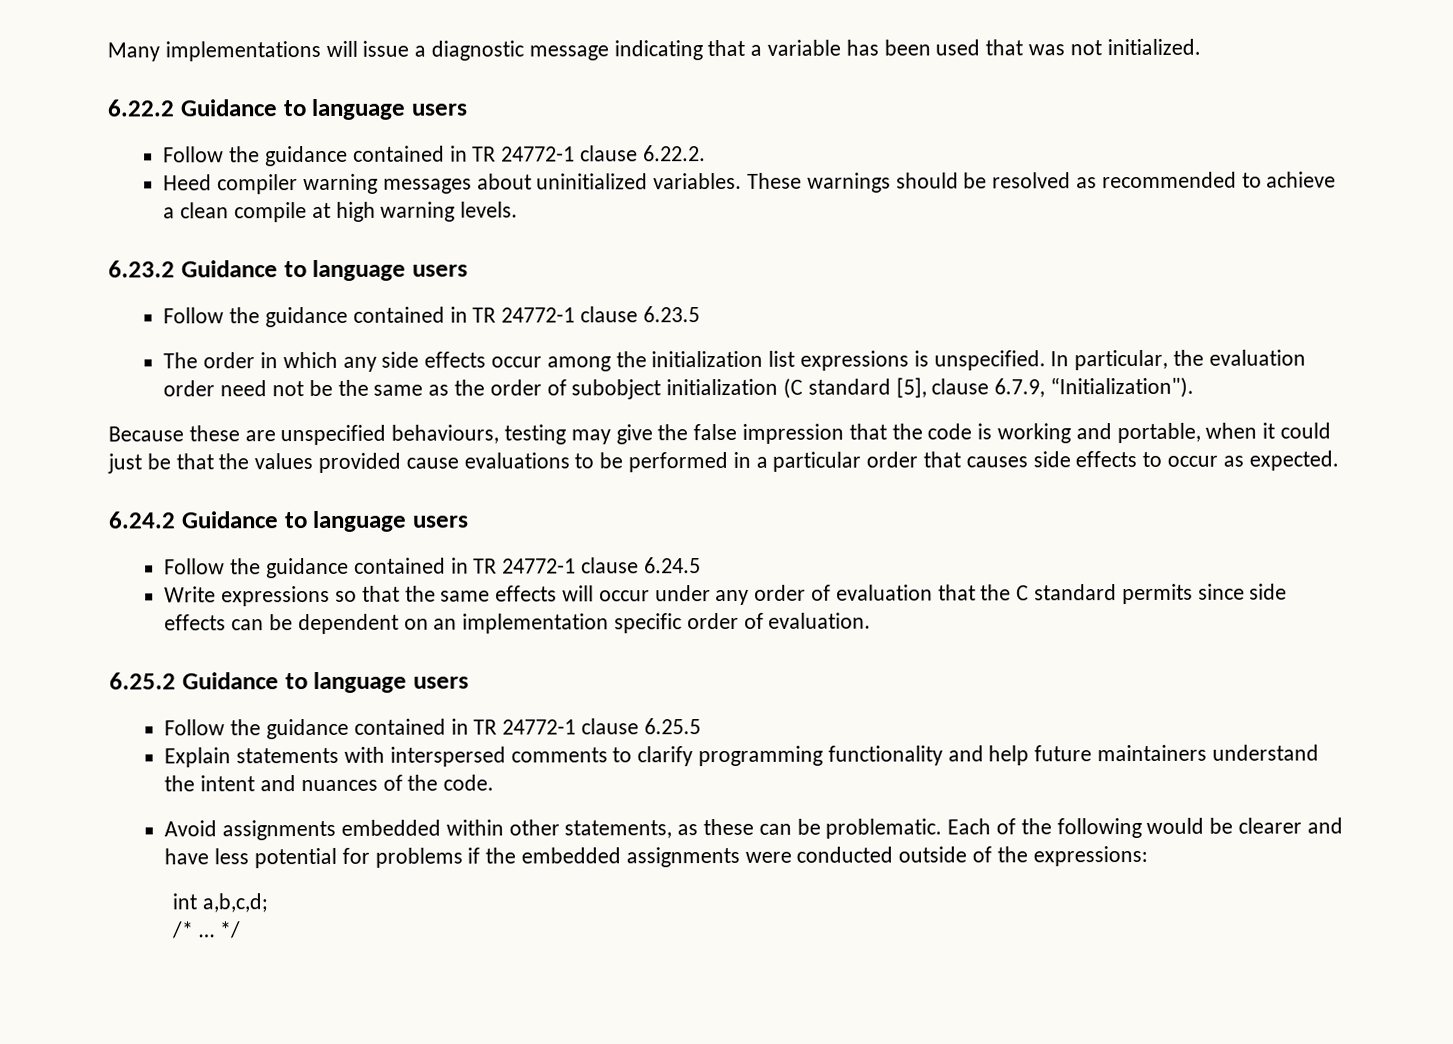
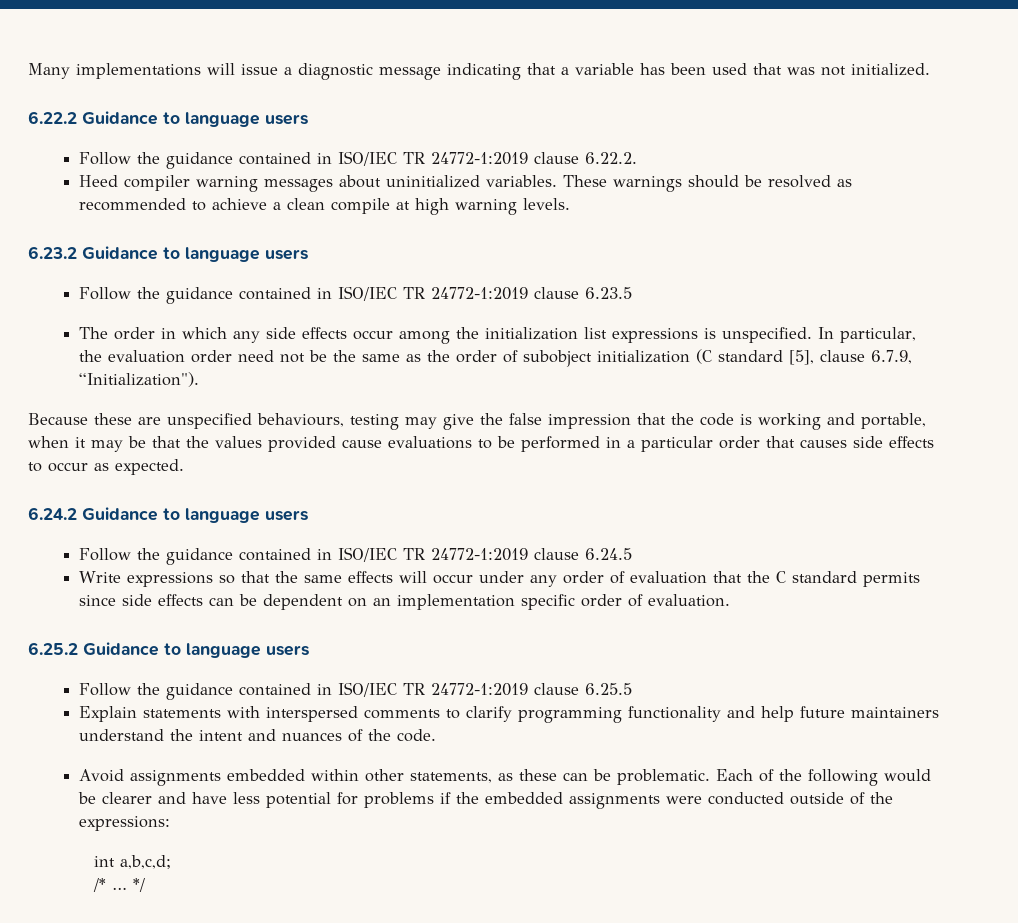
[472,146,576,162] TR 24772-1 -> [337,151,528,166] ISO/IEC TR 24772-1:2019
[472,307,576,323] TR 24772-1 -> [337,286,528,301] ISO/IEC TR 24772-1:2019
[1280,422,1332,439] [107,453,142,474] could just -> [91,440,123,452] may
[473,558,577,574] TR 24772-1 -> [337,547,528,562] ISO/IEC TR 24772-1:2019
[473,719,577,735] TR 24772-1 -> [337,682,528,697] ISO/IEC TR 24772-1:2019

